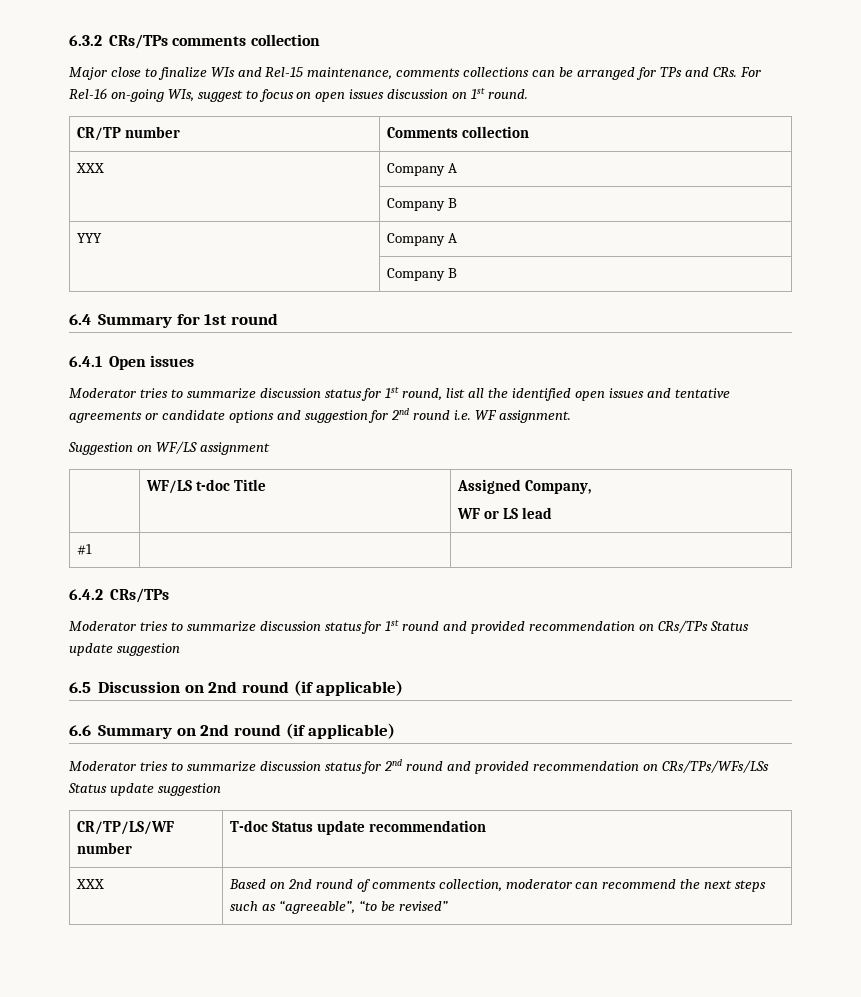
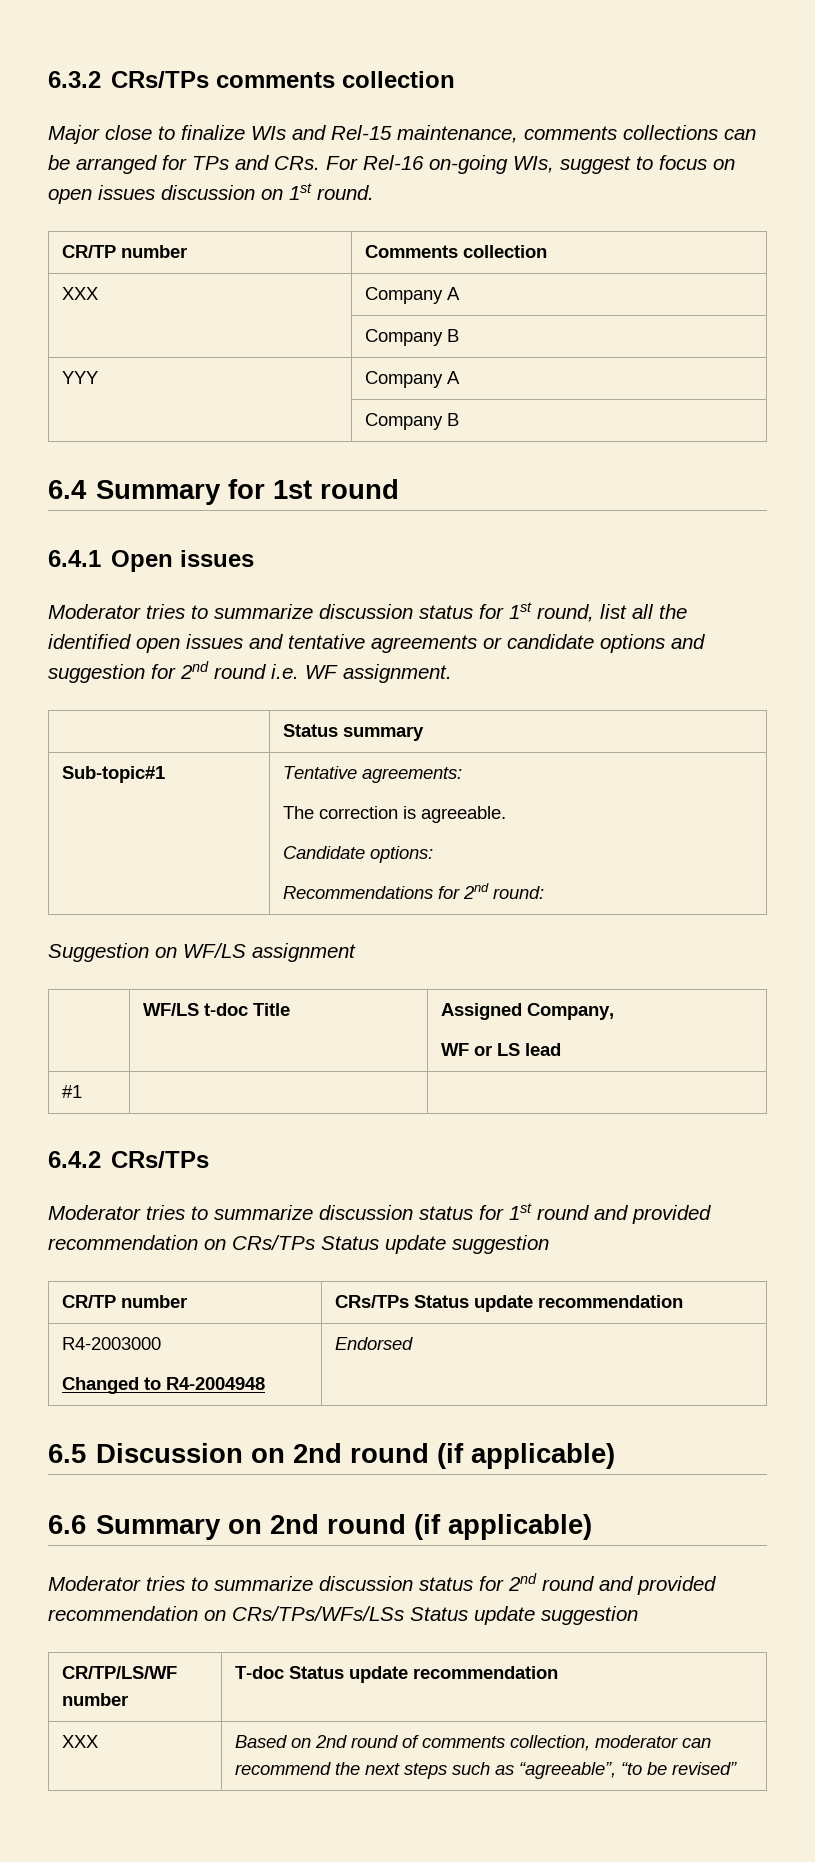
(572, 416) none -> [282,724,424,741] [61,766,165,783] [282,766,462,783] [282,806,506,823] [282,846,433,863] [282,883,544,899] // | Status summary // Sub-topic#1 | Tentative agreements: // The correction is agreeable. // Candidate options: // Recommendations for 2nd round:
(180, 649) none -> [61,1295,187,1308] [334,1295,683,1312] [61,1337,161,1350] [61,1377,265,1394] [334,1337,413,1350] // CR/TP number | CRs/TPs Status update recommendation // R4-2003000 // Changed to R4-2004948 | Endorsed

